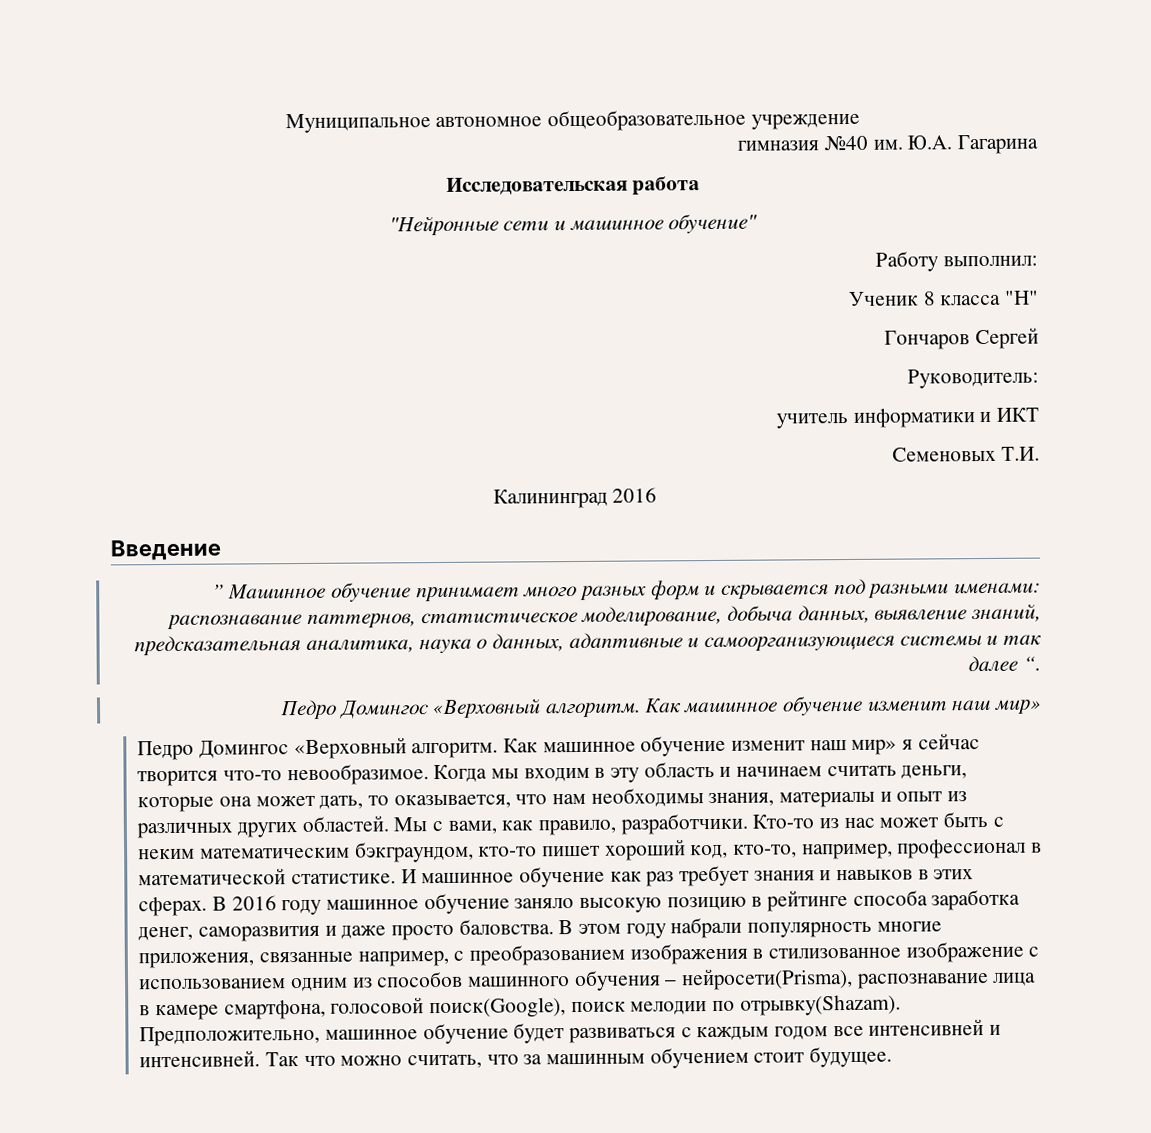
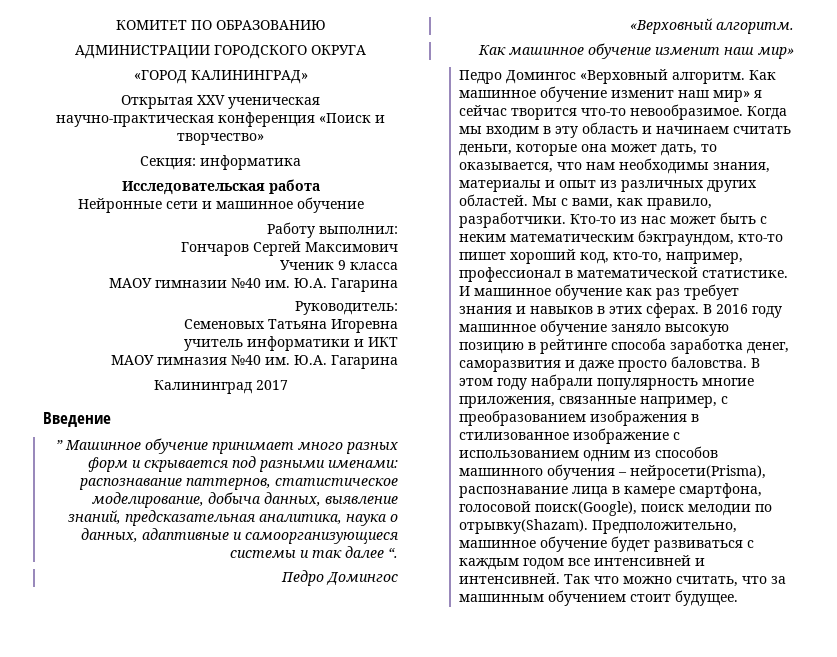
[284,109,860,134] Муниципальное автономное общеобразовательное учреждение // -> [115,20,326,30] [75,45,366,59] [133,70,308,84] [121,95,320,109] [56,112,385,127] [177,133,264,145] [140,155,301,170] [121,179,320,195] [77,197,364,213] [267,222,398,238] [181,241,398,256] [280,260,398,270] [109,278,398,292] [295,301,398,315] [184,319,398,333] [184,336,398,351] [111,355,154,365] КОМИТЕТ ПО ОБРАЗОВАНИЮ // АДМИНИСТРАЦИИ ГОРОДСКОГО ОКРУГА // «ГОРОД КАЛИНИНГРАД» // Открытая XXV ученическая научно-практическая конференция «Поиск и творчество» // Секция: информатика // Исследовательская работа // Нейронные сети и машинное обучение // Работу выполнил: // Гончаров Сергей Максимович // Ученик 9 класса // МАОУ гимназии №40 им. Ю.А. Гагарина // Руководитель: // Семеновых Татьяна Игоревна // учитель информатики и ИКТ // МАОУ
[445,176,701,196] [388,213,759,237] [875,251,1038,272] [847,290,1039,306] [884,327,1039,350] [907,368,1039,389] [775,407,1039,429] [892,446,1040,462] // Исследовательская работа // "Нейронные сети и машинное обучение" // Работу выполнил: // Ученик 8 класса "Н" // Гончаров Сергей // Руководитель: // учитель информатики и ИКТ // Семеновых Т.И. -> (398, 362) none
[612,487,658,503] 2016 -> [255,380,288,390] 2017
[432,699,641,720] «Верховный алгоритм. -> [630,18,794,34] // «Верховный алгоритм. //

